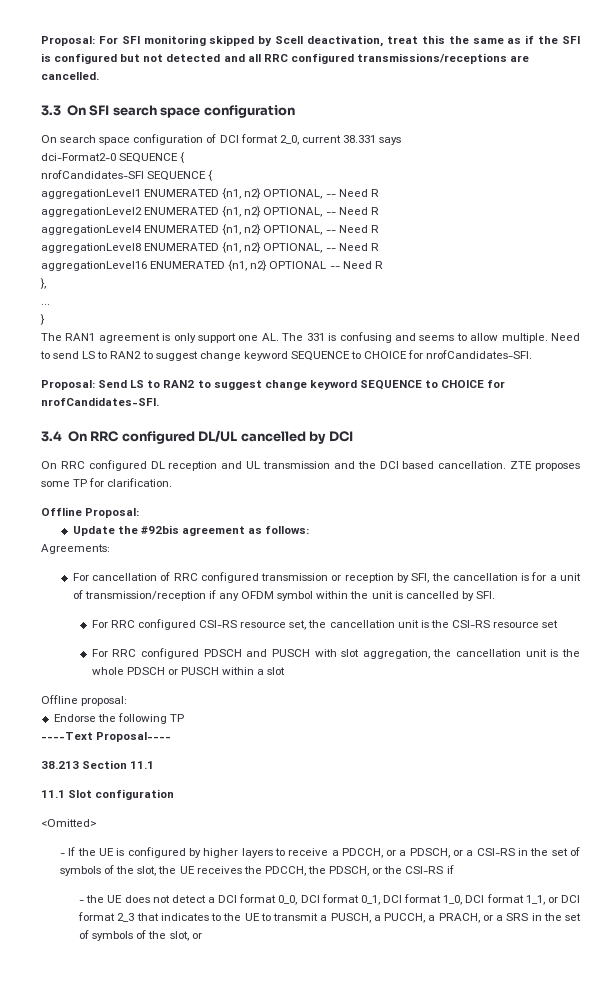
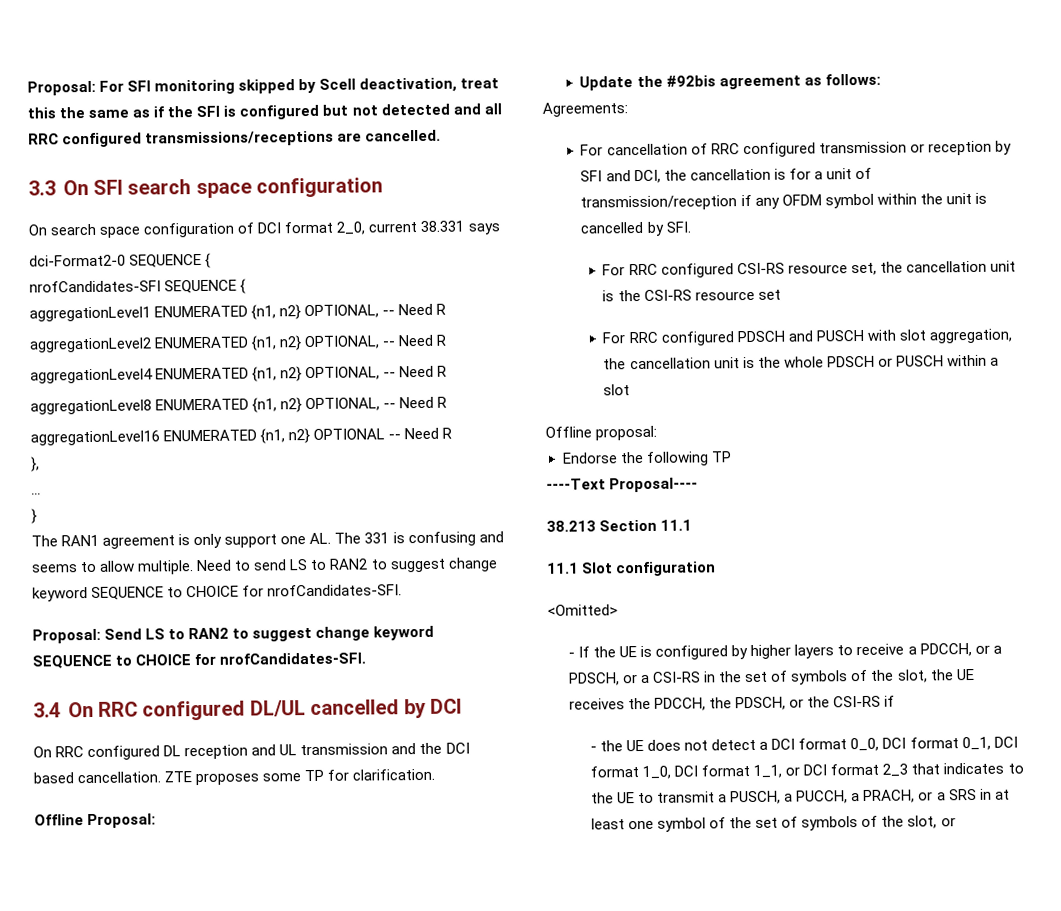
[411,573,430,583] SFI, -> [580,169,661,184] SFI and DCI,
(542, 917) none -> [994,789,1010,800] [590,817,727,832] at least one symbol of

